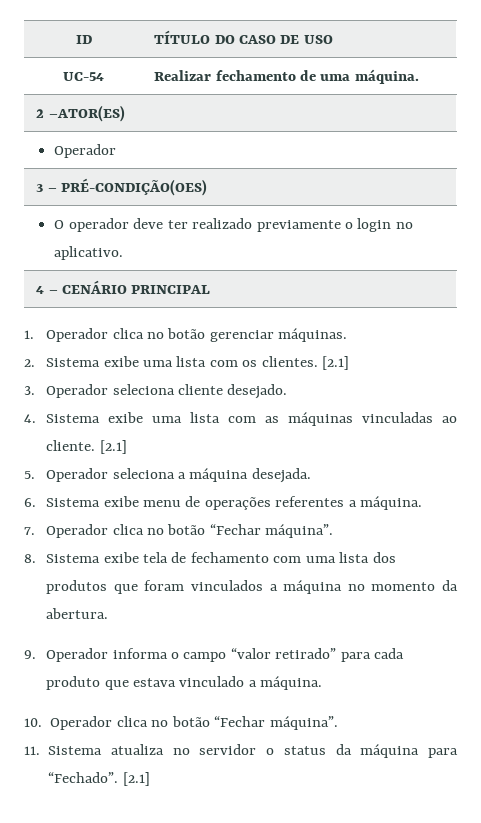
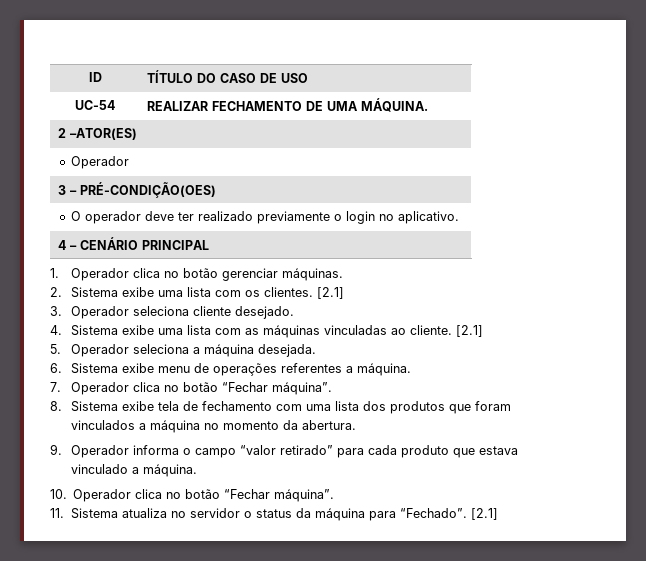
[154,69,419,84] Realizar fechamento de uma máquina. -> [146,98,428,112] REALIZAR FECHAMENTO DE UMA MÁQUINA.

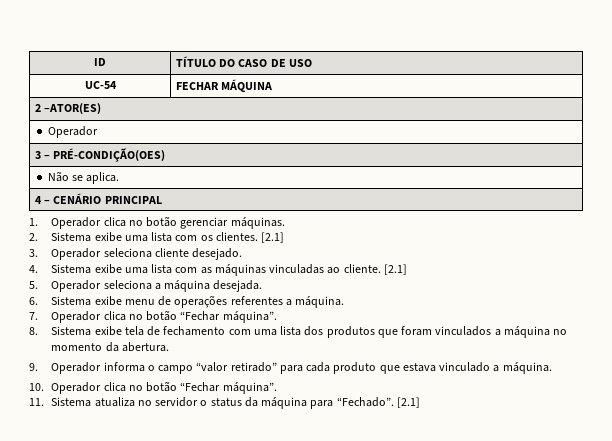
[146,98,428,112] REALIZAR FECHAMENTO DE UMA MÁQUINA. -> [175,79,273,92] FECHAR MÁQUINA
[71,211,460,224] O operador deve ter realizado previamente o login no aplicativo. -> [48,171,120,184] Não se aplica.

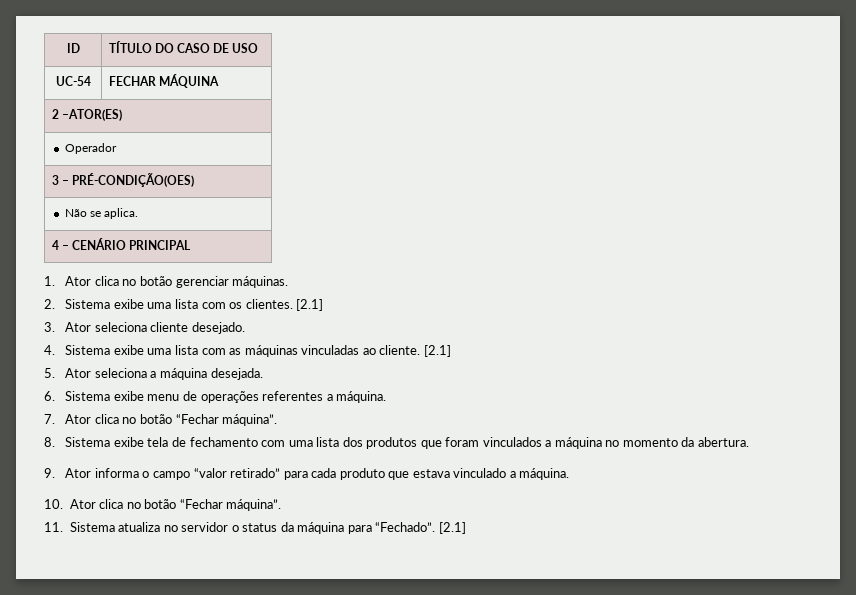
[51,217,102,229] Operador -> [65,276,92,286] Ator
[51,248,102,260] Operador -> [65,322,92,332] Ator
[51,280,102,292] Operador -> [65,368,92,378] Ator
[51,311,102,323] Operador -> [65,414,92,424] Ator
[51,362,102,374] Operador -> [65,468,92,478] Ator
[51,382,102,394] Operador -> [69,499,96,509] Ator

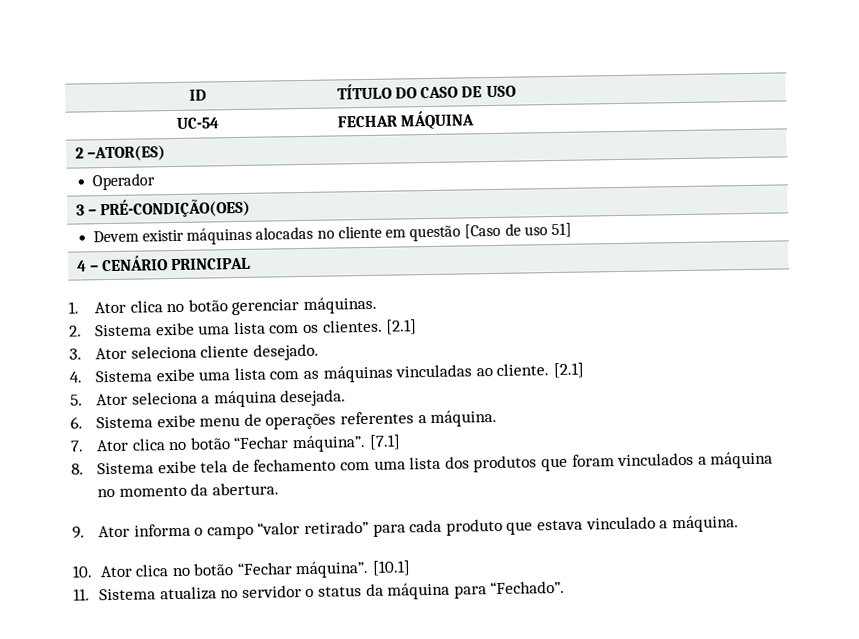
[64,208,138,219] Não se aplica. -> [92,222,572,245] Devem existir máquinas alocadas no cliente em questão [Caso de uso 51]
(278, 420) none -> [368,434,401,450] [7.1]
(282, 505) none -> [372,560,412,576] [10.1]
[438,522,466,534] [2.1] -> (566, 587) none

